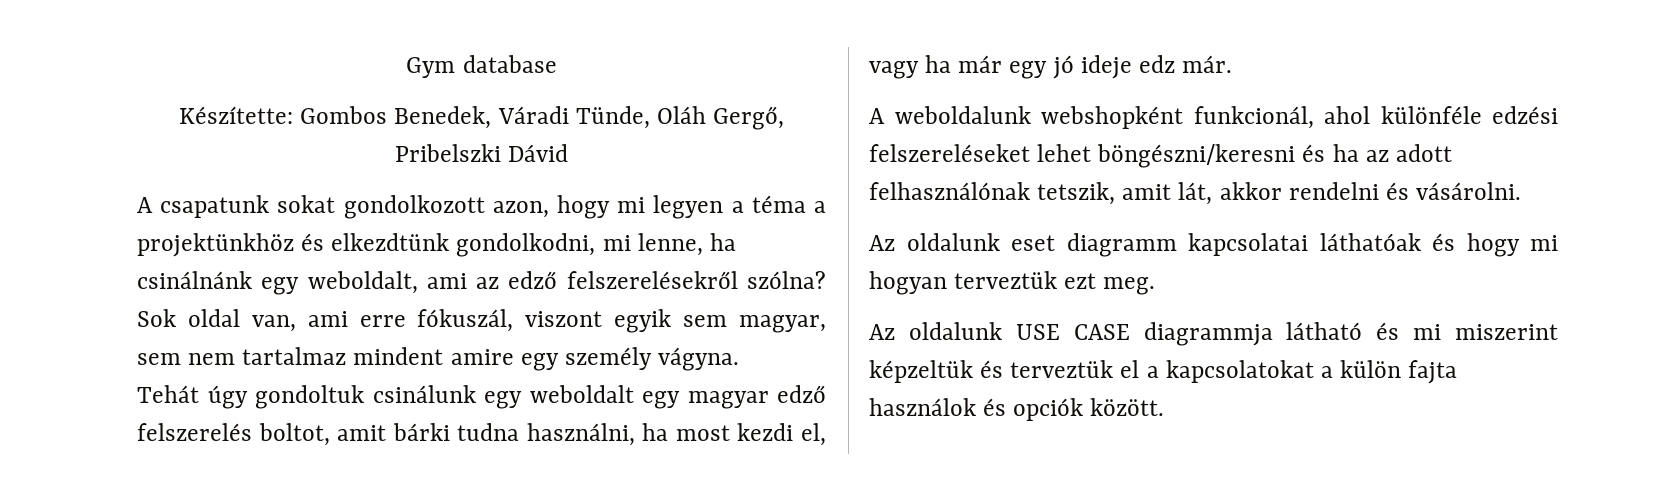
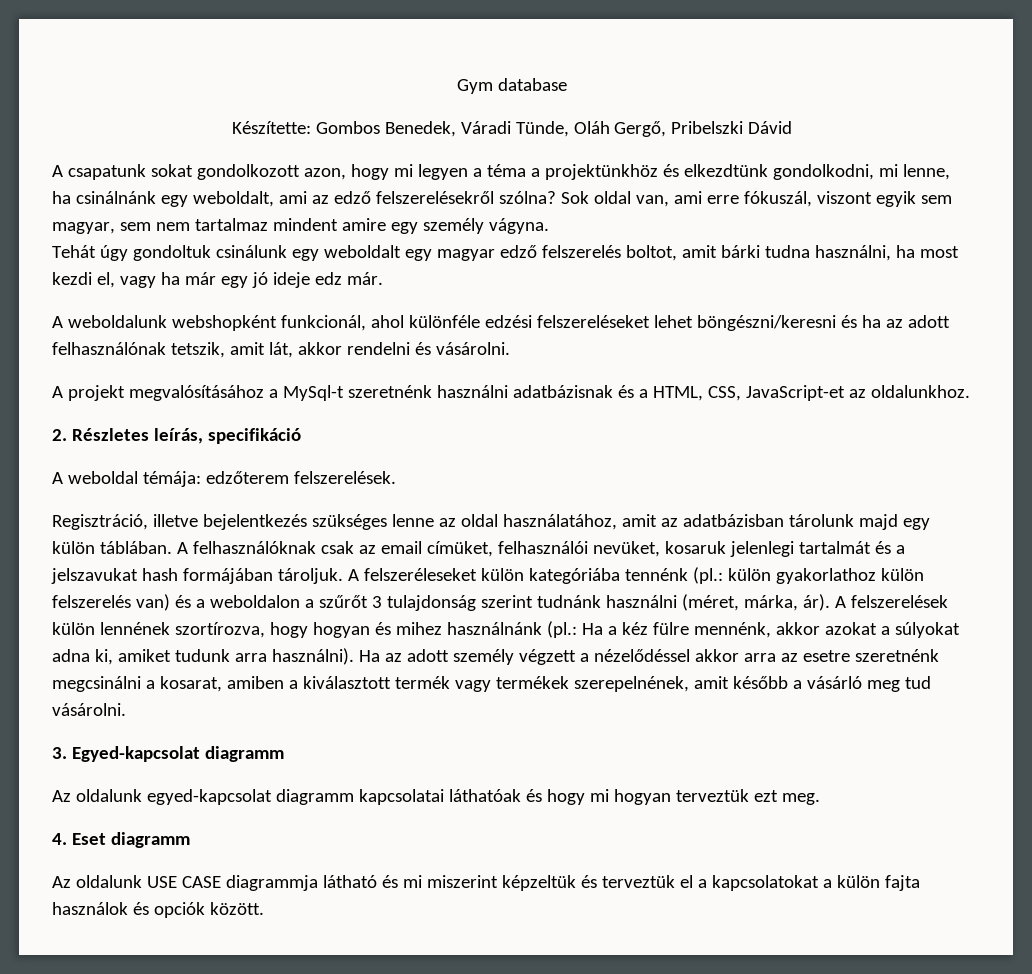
[869,233,1055,251] // Az oldalunk eset -> [52,385,970,401] [52,428,301,444] [52,471,396,487] [52,514,930,530] [52,541,905,557] [51,567,924,584] [52,594,948,611] [52,621,960,638] [52,648,939,665] [52,676,931,692] [52,703,126,716] [52,746,284,762] [52,789,272,805] // A projekt megvalósításához a MySql-t szeretnénk használni adatbázisnak és a HTML, CSS, JavaScript-et az oldalunkhoz. // 2. Részletes leírás, specifikáció // A weboldal témája: edzőterem felszerelések. // Regisztráció, illetve bejelentkezés szükséges lenne az oldal használatához, amit az adatbázisban tárolunk majd egy külön táblában. A felhasználóknak csak az email címüket, felhasználói nevüket, kosaruk jelenlegi tartalmát és a jelszavukat hash formájában tároljuk. A felszeréleseket külön kategóriába tennénk (pl.: külön gyakorlathoz külön felszerelés van) és a weboldalon a szűrőt 3 tulajdonság szerint tudnánk használni (méret, márka, ár). A felszerelések külön lennének szortírozva, hogy hogyan és mihez használnánk (pl.: Ha a kéz fülre mennénk, akkor azokat a súlyokat adna ki, amiket tudunk arra használni). Ha az adott személy végzett a nézelődéssel akkor arra az esetre szeretnénk megcsinálni a kosarat, amiben a kiválasztott termék vagy termékek szerepelnének, amit később a vásárló meg tud vásárolni. // 3. Egyed-kapcsolat diagramm // Az oldalunk egyed-kapcsolat
(1156, 286) none -> [52,832,190,848] // 4. Eset diagramm

